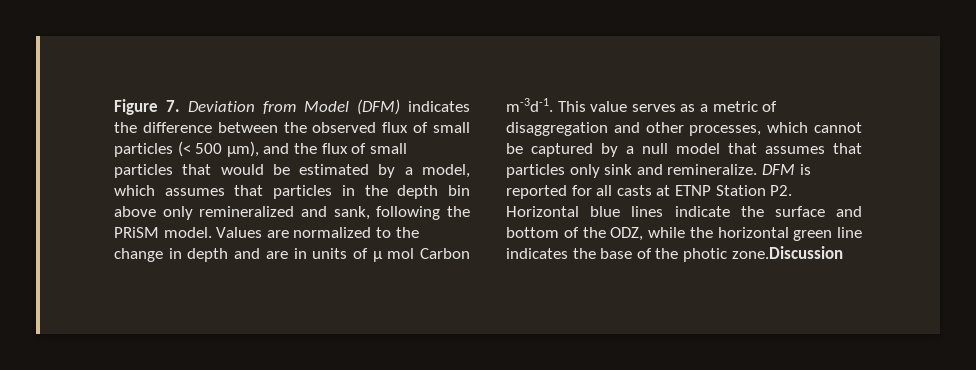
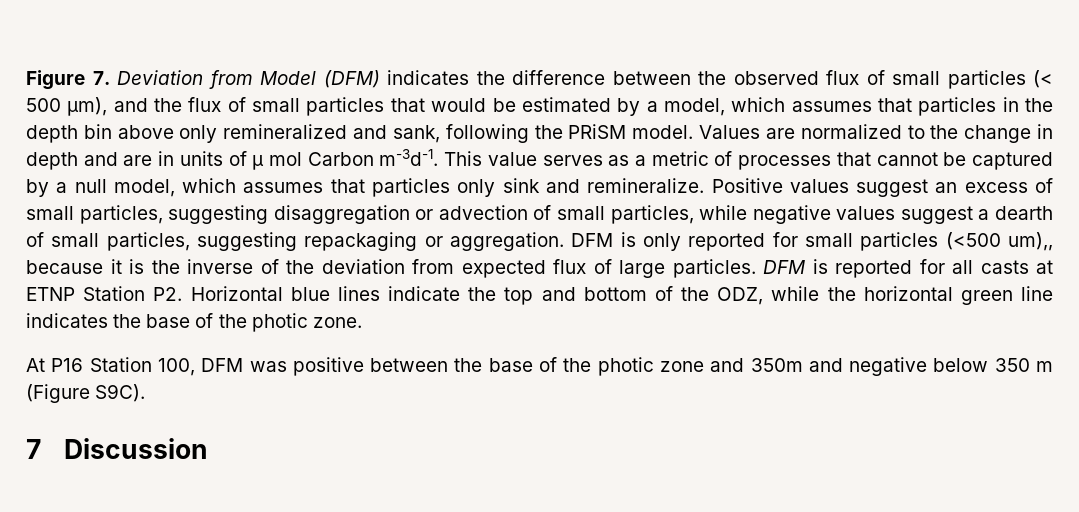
[506,122,809,136] disaggregation and other processes, which -> [738,152,871,170] processes that
[676,143,757,154] model that -> [113,178,237,197] model, which
(758, 169) none -> [711,178,1053,197] [26,205,1053,224] [26,232,1054,251] [26,259,756,278] Positive values suggest an excess of small particles, suggesting disaggregation or advection of small particles, while negative values suggest a dearth of small particles, suggesting repackaging or aggregation. DFM is only reported for small particles (<500 um),, because it is the inverse of the deviation from expected flux of large particles.
[774,206,825,217] surface -> [504,287,534,305] top
[731,246,843,259] zone.Discussion -> [312,317,362,328] [26,357,1053,376] [26,384,146,403] [26,438,208,459] zone. // At P16 Station 100, DFM was positive between the base of the photic zone and 350m and negative below 350 m (Figure S9C). // 7 Discussion

